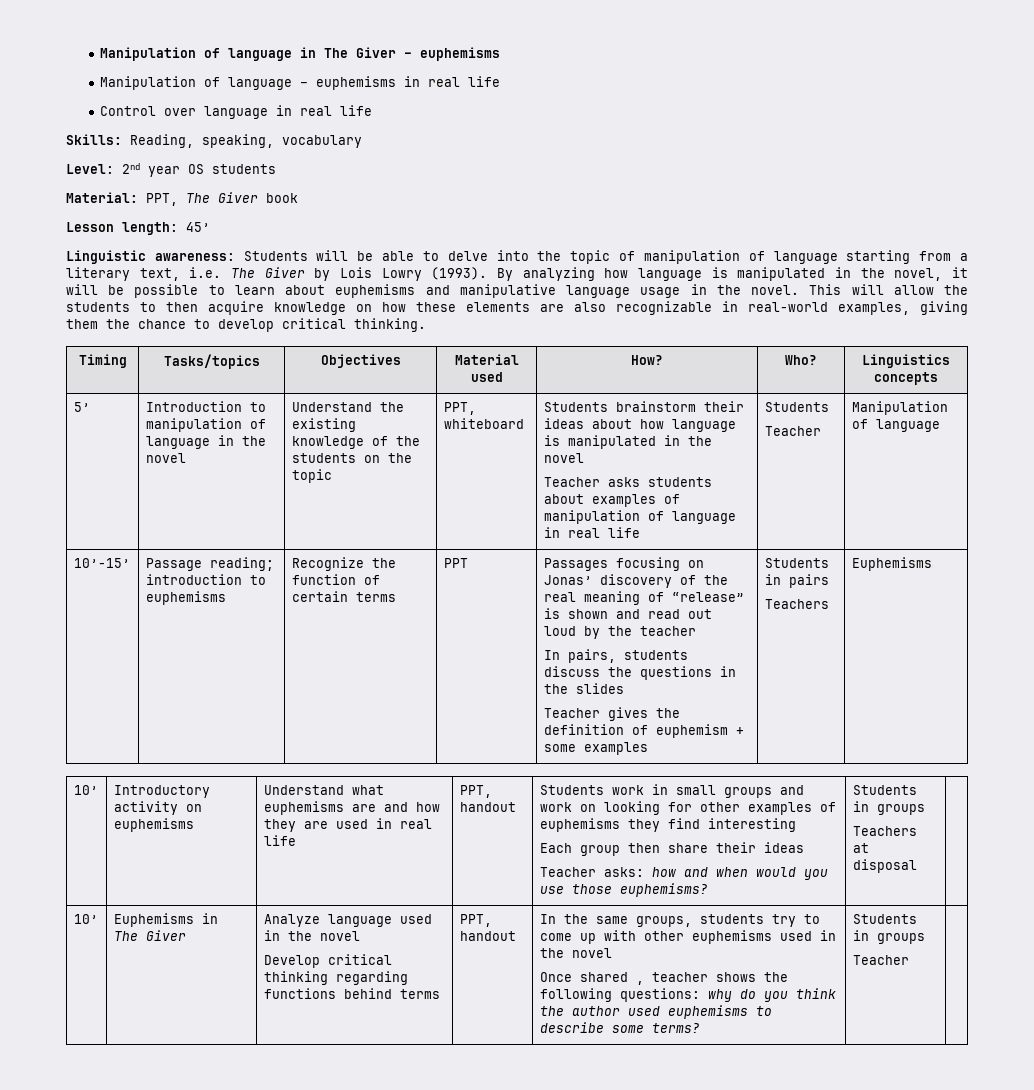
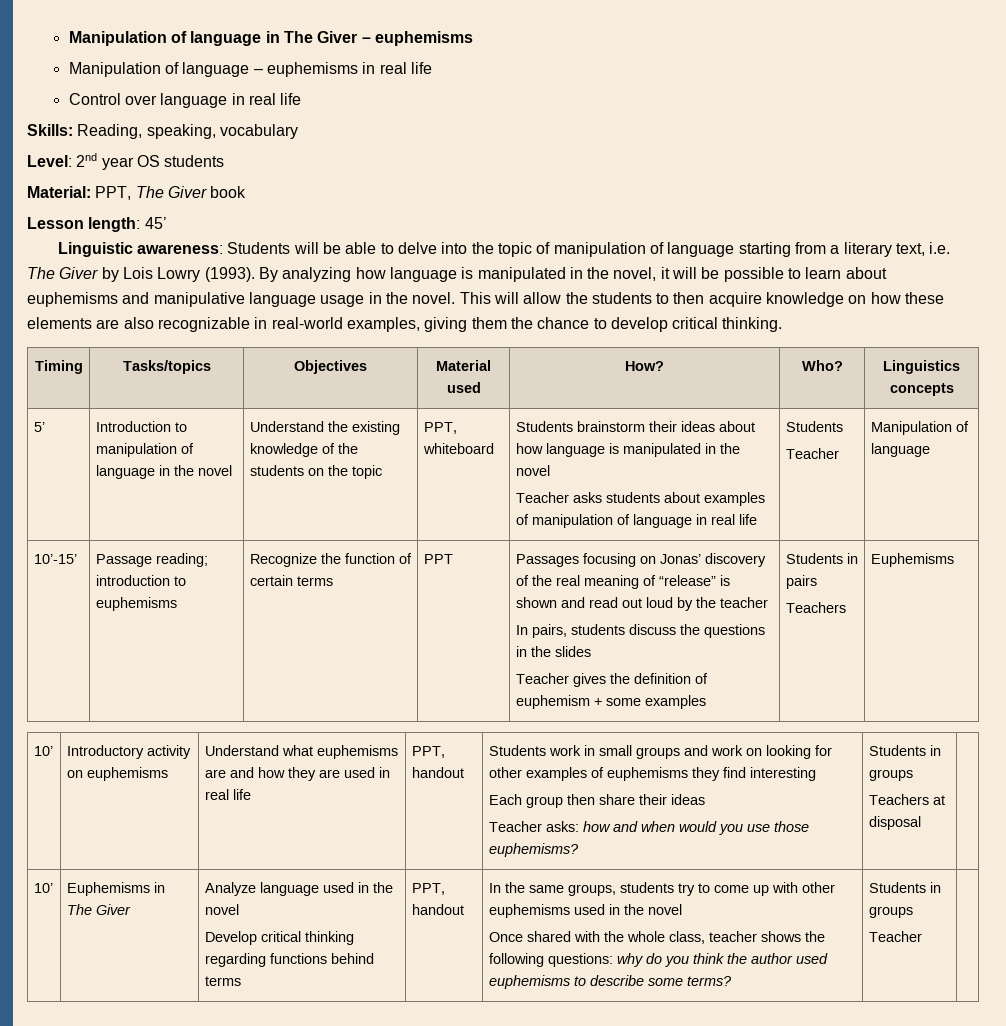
[635,981,644,985] , -> [573,931,705,944] with the whole class,

